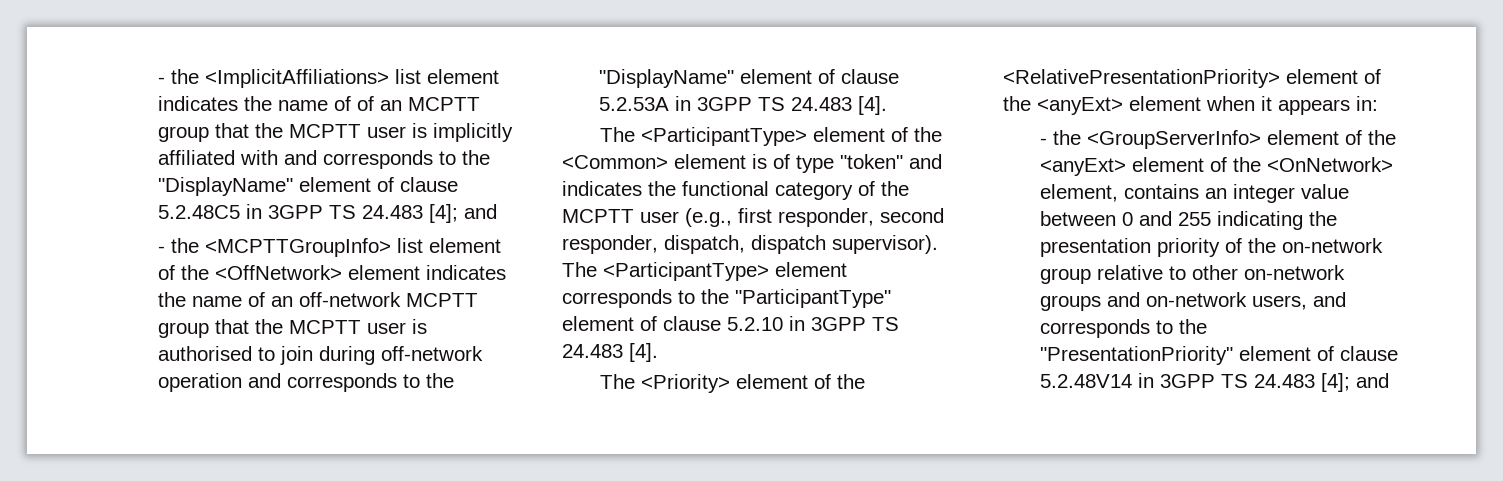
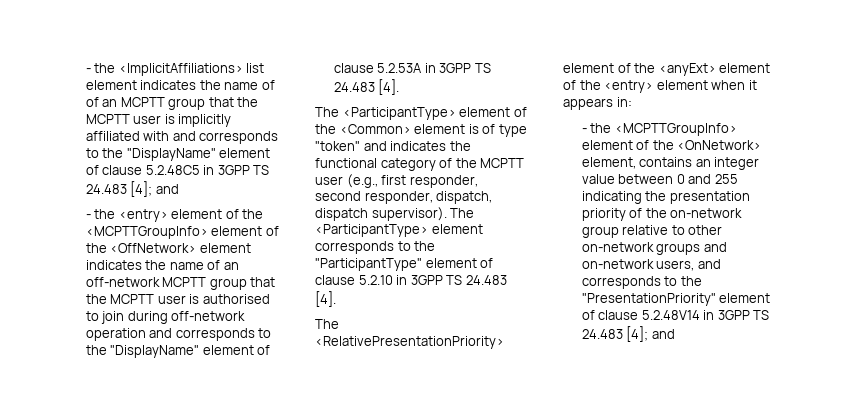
[204,238,423,257] <MCPTTGroupInfo> list -> [118,209,264,222] [85,226,208,239] <entry> element of the <MCPTTGroupInfo>
[640,374,865,393] <Priority> element of the -> (339, 324) none
(1201, 103) none -> [563,80,708,93] of the <entry> element
[1086,130,1396,149] [1039,158,1126,176] <GroupServerInfo> element of the <anyExt> -> [614,123,737,136] <MCPTTGroupInfo>

